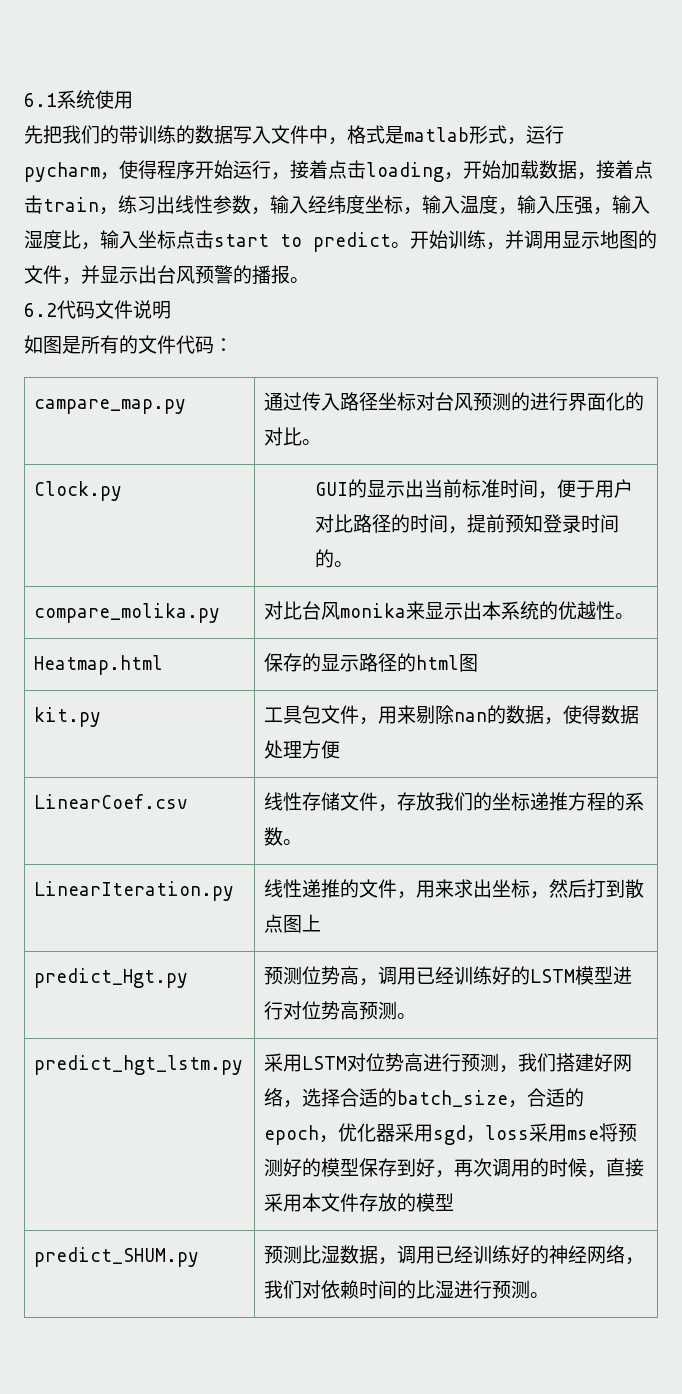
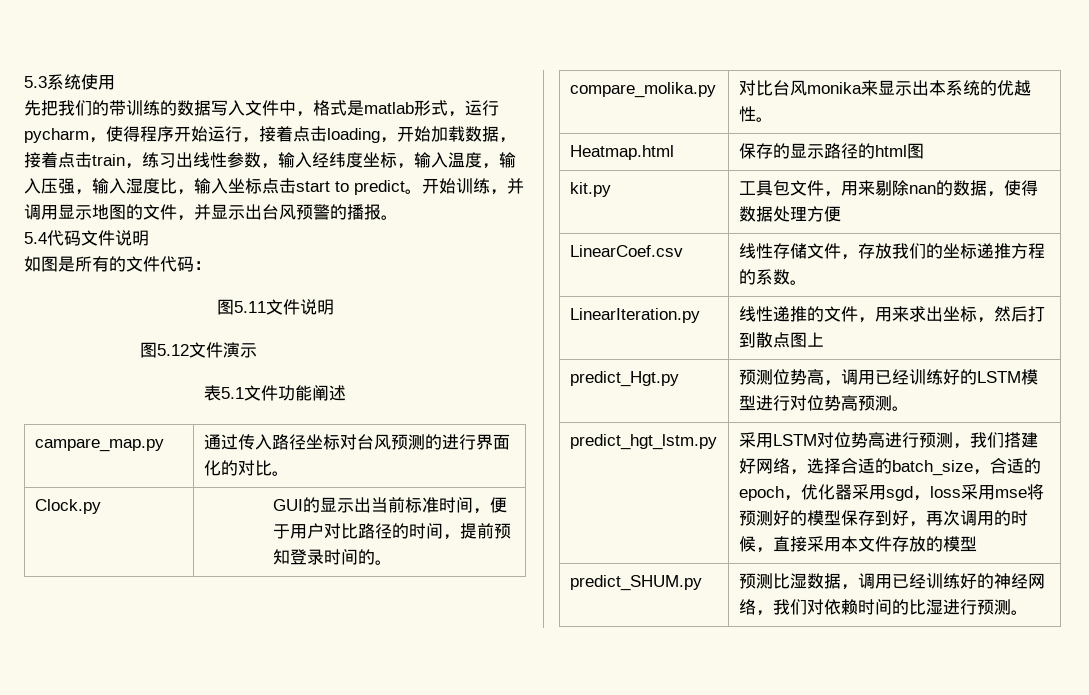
[24,93,57,107] 6.1 -> [24,76,47,88] 5.3
[24,303,57,317] 6.2 -> [24,232,47,244] 5.4
(233, 345) none -> [216,299,334,315] [140,342,258,358] [204,385,346,401] // 图5.11文件说明 // 图5.12文件演示 // 表5.1文件功能阐述

